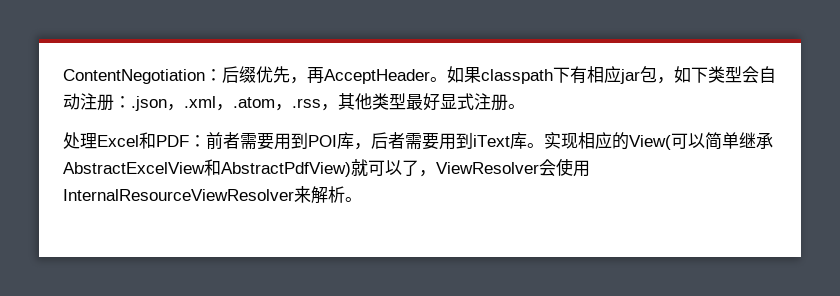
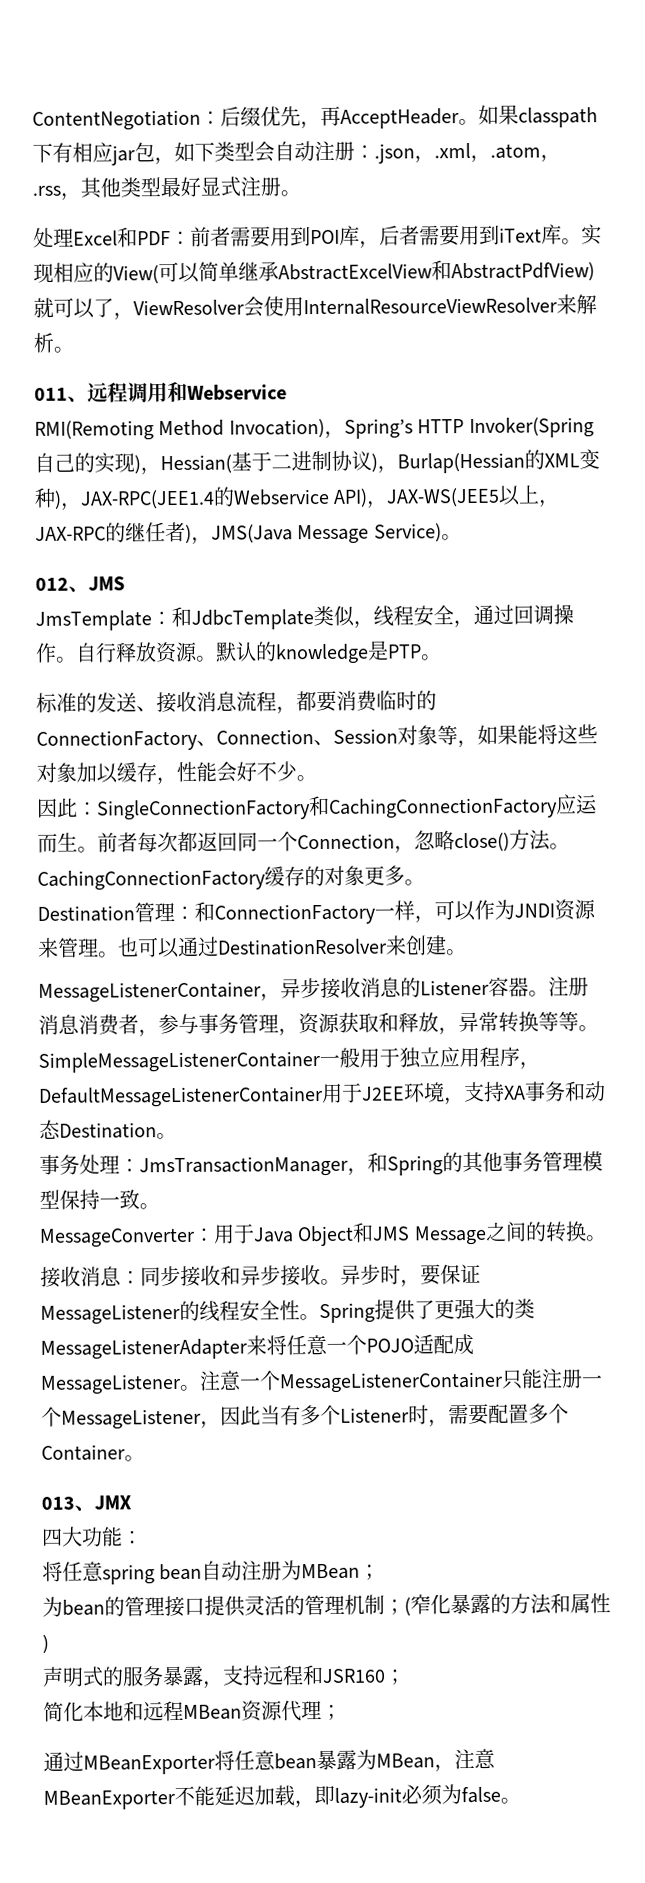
(362, 199) none -> [34,381,287,403] [34,417,594,441] [34,449,600,476] [34,484,561,511] [35,521,462,545] [35,576,125,593] [35,604,574,631] [35,640,442,665] [36,690,437,715] [36,724,598,751] [36,761,317,786] [37,794,598,821] [37,829,570,854] [37,865,425,891] [37,899,596,925] [37,935,467,959] [38,976,589,1003] [38,1011,599,1038] [38,1046,540,1073] [38,1081,606,1108] [39,1119,177,1140] [39,1151,603,1178] [39,1189,160,1210] [39,1221,607,1248] [40,1263,481,1288] [40,1298,535,1325] [40,1333,474,1360] [40,1368,603,1395] [41,1403,569,1430] [41,1444,145,1462] [41,1495,132,1512] [41,1526,143,1547] [42,1560,381,1585] [42,1593,611,1618] [42,1634,49,1654] [42,1665,406,1689] [43,1700,342,1722] [43,1748,496,1775] [43,1784,521,1810] // 011、远程调用和Webservice // RMI(Remoting Method Invocation)，Spring’s HTTP Invoker(Spring自己的实现)，Hessian(基于二进制协议)，Burlap(Hessian的XML变种)，JAX-RPC(JEE1.4的Webservice API)，JAX-WS(JEE5以上，JAX-RPC的继任者)，JMS(Java Message Service)。 // 012、JMS // JmsTemplate：和JdbcTemplate类似，线程安全，通过回调操作。自行释放资源。默认的knowledge是PTP。 // 标准的发送、接收消息流程，都要消费临时的ConnectionFactory、Connection、Session对象等，如果能将这些对象加以缓存，性能会好不少。 // 因此：SingleConnectionFactory和CachingConnectionFactory应运而生。前者每次都返回同一个Connection，忽略close()方法。CachingConnectionFactory缓存的对象更多。 // Destination管理：和ConnectionFactory一样，可以作为JNDI资源来管理。也可以通过DestinationResolver来创建。 // MessageListenerContainer，异步接收消息的Listener容器。注册消息消费者，参与事务管理，资源获取和释放，异常转换等等。SimpleMessageListenerContainer一般用于独立应用程序，DefaultMessageListenerContainer用于J2EE环境，支持XA事务和动态Destination。 // 事务处理：JmsTransactionManager，和Spring的其他事务管理模型保持一致。 // MessageConverter：用于Java Object和JMS Message之间的转换。 // 接收消息：同步接收和异步接收。异步时，要保证MessageListener的线程安全性。Spring提供了更强大的类MessageListenerAdapter来将任意一个POJO适配成MessageListener。注意一个MessageListenerContainer只能注册一个MessageListener，因此当有多个Listener时，需要配置多个Container。 // 013、JMX // 四大功能： // 将任意spring bean自动注册为MBean； // 为bean的管理接口提供灵活的管理机制；(窄化暴露的方法和属性) // 声明式的服务暴露，支持远程和JSR160； // 简化本地和远程MBean资源代理； // 通过MBeanExporter将任意bean暴露为MBean，注意MBeanExporter不能延迟加载，即lazy-init必须为false。

